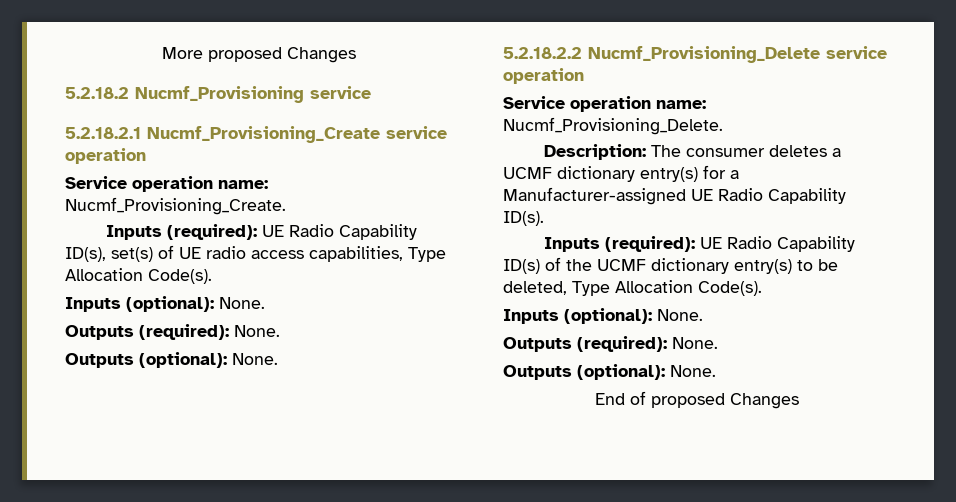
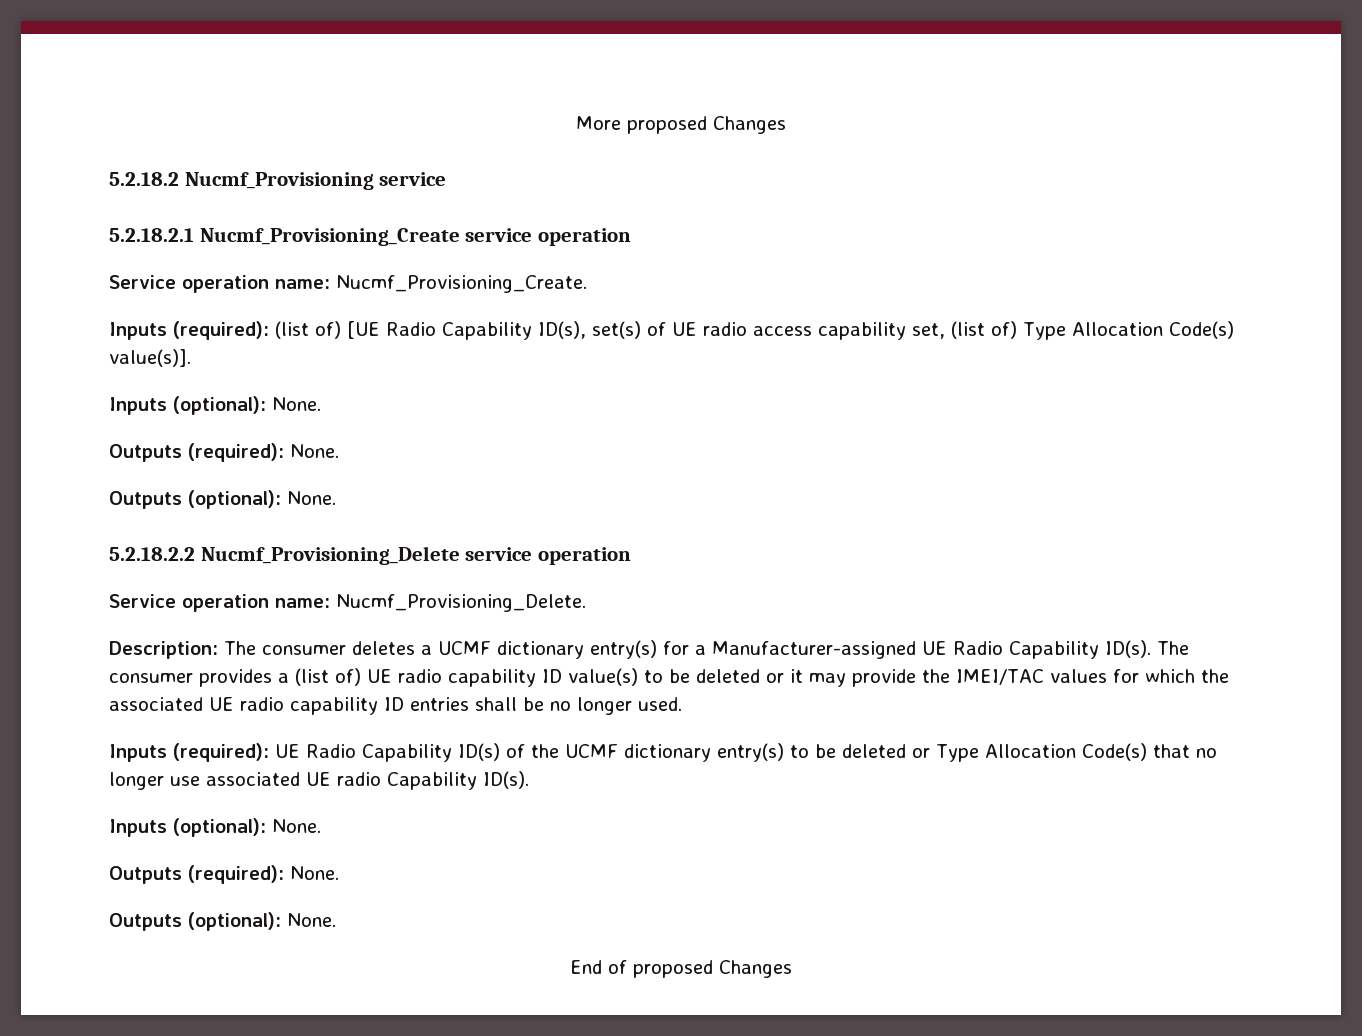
[262,225,285,237] UE -> [275,321,380,339] (list of) [UE
[309,246,446,262] [65,268,212,284] capabilities, Type Allocation Code(s). -> [818,321,1234,340] [109,349,191,367] capability set, (list of) Type Allocation Code(s) value(s)].
(544, 218) none -> [1157,641,1189,655] [109,668,1229,687] [109,697,682,715] The consumer provides a (list of) UE radio capability ID value(s) to be deleted or it may provide the IMEI/TAC values for which the associated UE radio capability ID entries shall be no longer used.
[503,280,762,296] deleted, Type Allocation Code(s). -> [842,743,1217,762] [109,771,529,790] deleted or Type Allocation Code(s) that no longer use associated UE radio Capability ID(s).

